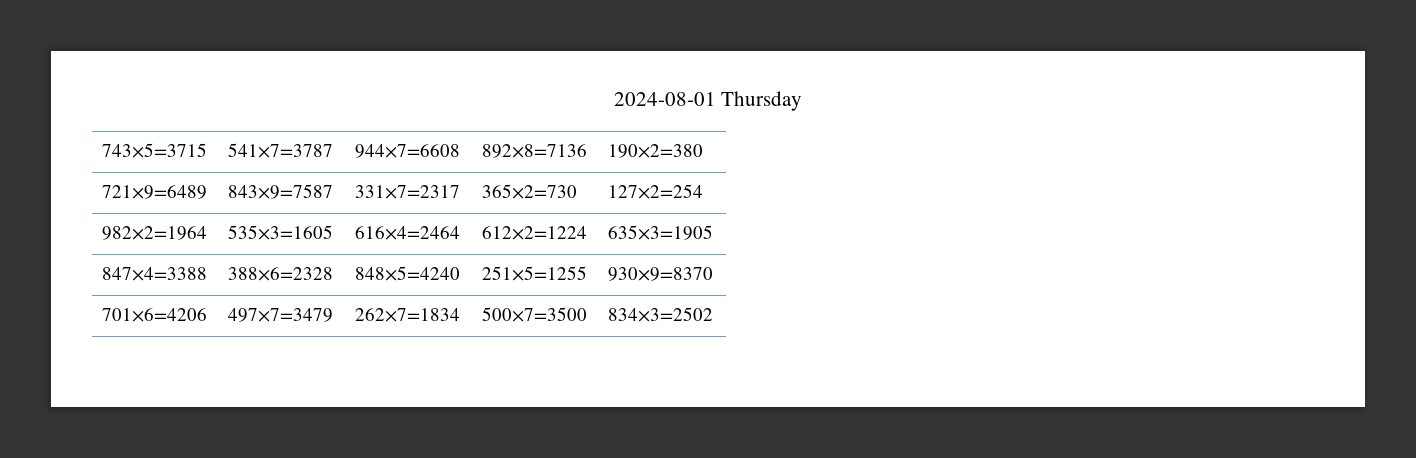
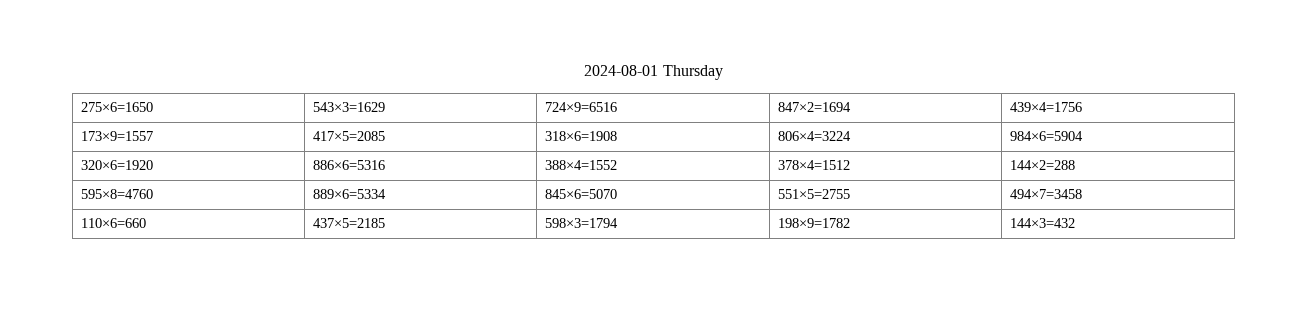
[102,143,208,158] [228,143,334,158] [355,144,461,158] [482,144,588,158] [608,144,704,158] [102,185,208,199] [228,184,334,199] [355,185,461,199] [482,184,578,199] [608,184,704,199] [102,226,208,240] [228,225,334,240] [355,226,461,240] [482,226,588,240] [608,225,714,240] [102,267,208,281] [228,267,334,281] [355,266,461,281] [482,266,588,281] [608,267,714,281] [102,308,208,322] [228,308,334,322] [355,308,461,322] [482,307,588,322] [608,307,714,322] 743×5=3715 | 541×7=3787 | 944×7=6608 | 892×8=7136 | 190×2=380 // 721×9=6489 | 843×9=7587 | 331×7=2317 | 365×2=730 | 127×2=254 // 982×2=1964 | 535×3=1605 | 616×4=2464 | 612×2=1224 | 635×3=1905 // 847×4=3388 | 388×6=2328 | 848×5=4240 | 251×5=1255 | 930×9=8370 // 701×6=4206 | 497×7=3479 | 262×7=1834 | 500×7=3500 | 834×3=2502 -> [81,102,154,112] [313,102,386,112] [545,102,618,112] [778,102,852,112] [1010,102,1083,112] [81,131,154,141] [313,131,386,141] [545,131,618,141] [778,131,852,141] [1010,131,1084,141] [81,160,154,170] [313,160,386,170] [545,160,618,170] [778,160,851,170] [1010,160,1076,170] [81,189,154,199] [313,189,387,199] [545,189,618,199] [778,189,851,199] [1010,189,1083,199] [81,218,147,228] [313,218,386,228] [545,218,619,228] [778,218,851,228] [1010,218,1076,228] 275×6=1650 | 543×3=1629 | 724×9=6516 | 847×2=1694 | 439×4=1756 // 173×9=1557 | 417×5=2085 | 318×6=1908 | 806×4=3224 | 984×6=5904 // 320×6=1920 | 886×6=5316 | 388×4=1552 | 378×4=1512 | 144×2=288 // 595×8=4760 | 889×6=5334 | 845×6=5070 | 551×5=2755 | 494×7=3458 // 110×6=660 | 437×5=2185 | 598×3=1794 | 198×9=1782 | 144×3=432

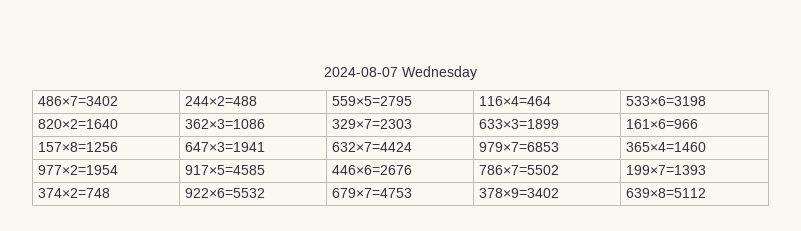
[584,65,723,80] [81,102,154,112] [313,102,386,112] [545,102,618,112] [778,102,852,112] [1010,102,1083,112] [81,131,154,141] [313,131,386,141] [545,131,618,141] [778,131,852,141] [1010,131,1084,141] [81,160,154,170] [313,160,386,170] [545,160,618,170] [778,160,851,170] [1010,160,1076,170] [81,189,154,199] [313,189,387,199] [545,189,618,199] [778,189,851,199] [1010,189,1083,199] [81,218,147,228] [313,218,386,228] [545,218,619,228] [778,218,851,228] [1010,218,1076,228] 2024-08-01 Thursday // 275×6=1650 | 543×3=1629 | 724×9=6516 | 847×2=1694 | 439×4=1756 // 173×9=1557 | 417×5=2085 | 318×6=1908 | 806×4=3224 | 984×6=5904 // 320×6=1920 | 886×6=5316 | 388×4=1552 | 378×4=1512 | 144×2=288 // 595×8=4760 | 889×6=5334 | 845×6=5070 | 551×5=2755 | 494×7=3458 // 110×6=660 | 437×5=2185 | 598×3=1794 | 198×9=1782 | 144×3=432 -> [324,66,477,80] [38,96,119,106] [185,96,258,106] [332,96,413,106] [479,96,552,106] [626,96,707,106] [38,119,119,129] [185,119,266,129] [332,119,413,129] [479,119,560,129] [626,119,699,129] [38,142,119,152] [185,142,266,152] [332,142,413,152] [479,142,560,152] [626,142,707,152] [38,165,119,175] [185,165,266,175] [332,165,413,175] [479,165,560,175] [626,165,707,175] [38,188,111,198] [185,188,266,198] [332,188,413,198] [479,188,560,198] [626,188,707,198] 2024-08-07 Wednesday // 486×7=3402 | 244×2=488 | 559×5=2795 | 116×4=464 | 533×6=3198 // 820×2=1640 | 362×3=1086 | 329×7=2303 | 633×3=1899 | 161×6=966 // 157×8=1256 | 647×3=1941 | 632×7=4424 | 979×7=6853 | 365×4=1460 // 977×2=1954 | 917×5=4585 | 446×6=2676 | 786×7=5502 | 199×7=1393 // 374×2=748 | 922×6=5532 | 679×7=4753 | 378×9=3402 | 639×8=5112

